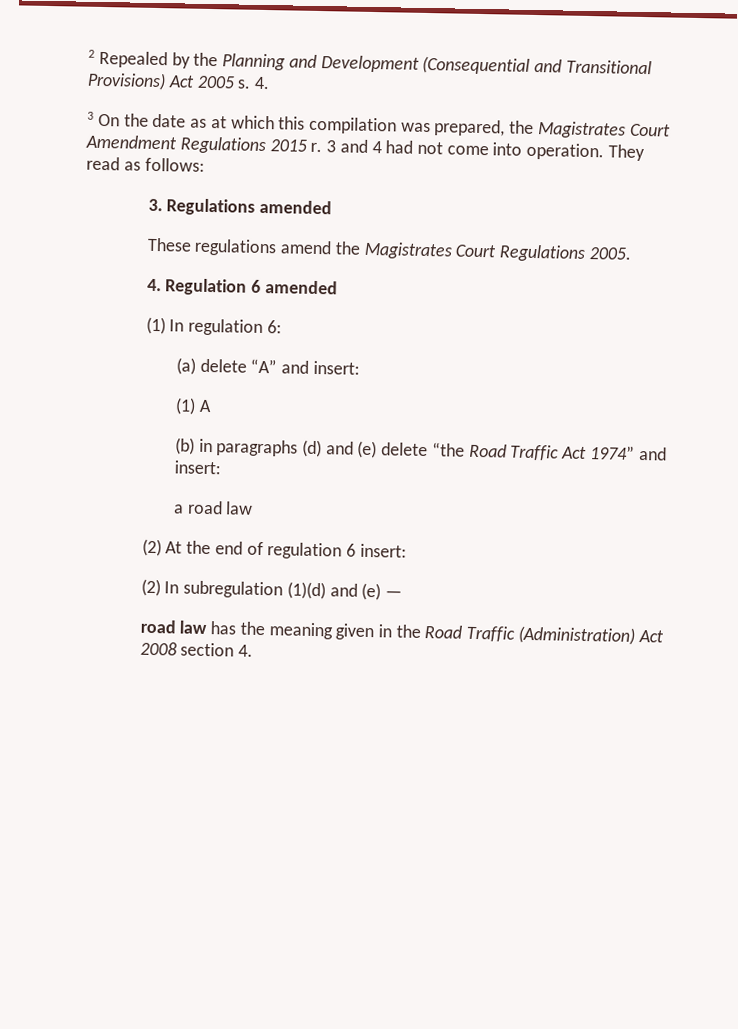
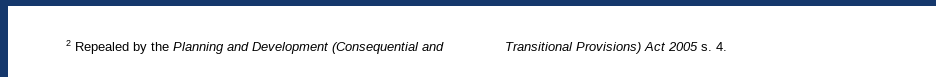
[87,111,671,139] [85,134,645,162] [86,156,205,172] [147,198,333,216] [146,237,631,262] [146,278,338,296] [145,316,282,337] [175,357,360,375] [174,397,212,415] [174,437,667,461] [173,460,221,475] [172,500,254,515] [141,538,407,560] [140,578,402,601] [139,619,664,645] [139,641,254,657] // 3 On the date as at which this compilation was prepared, the Magistrates Court Amendment Regulations 2015 r. 3 and 4 had not come into operation. They read as follows: // 3. Regulations amended // These regulations amend the Magistrates Court Regulations 2005. // 4. Regulation 6 amended // (1) In regulation 6: // (a) delete “A” and insert: // (1) A // (b) in paragraphs (d) and (e) delete “the Road Traffic Act 1974” and insert: // a road law // (2) At the end of regulation 6 insert: // (2) In subregulation (1)(d) and (e) — // road law has the meaning given in the Road Traffic (Administration) Act 2008 section 4. -> (728, 46) none

